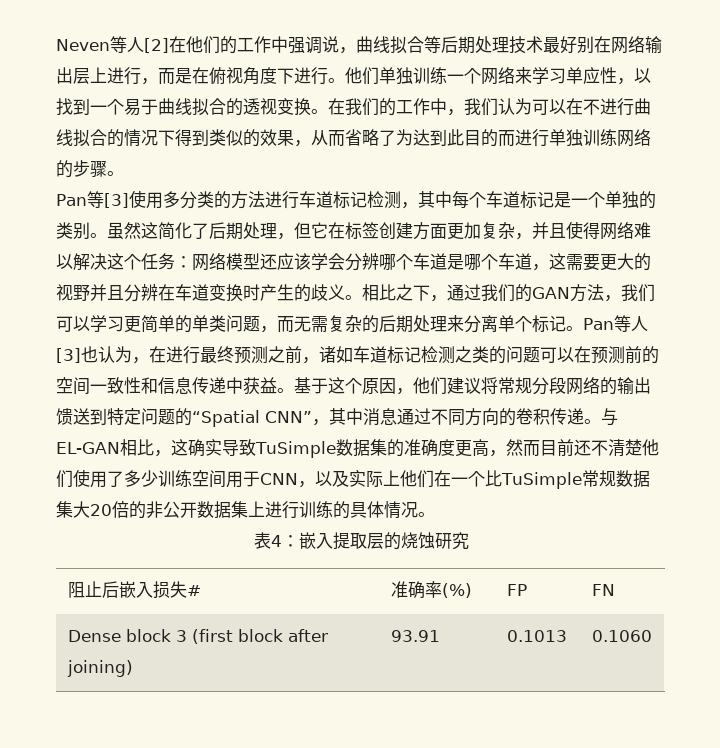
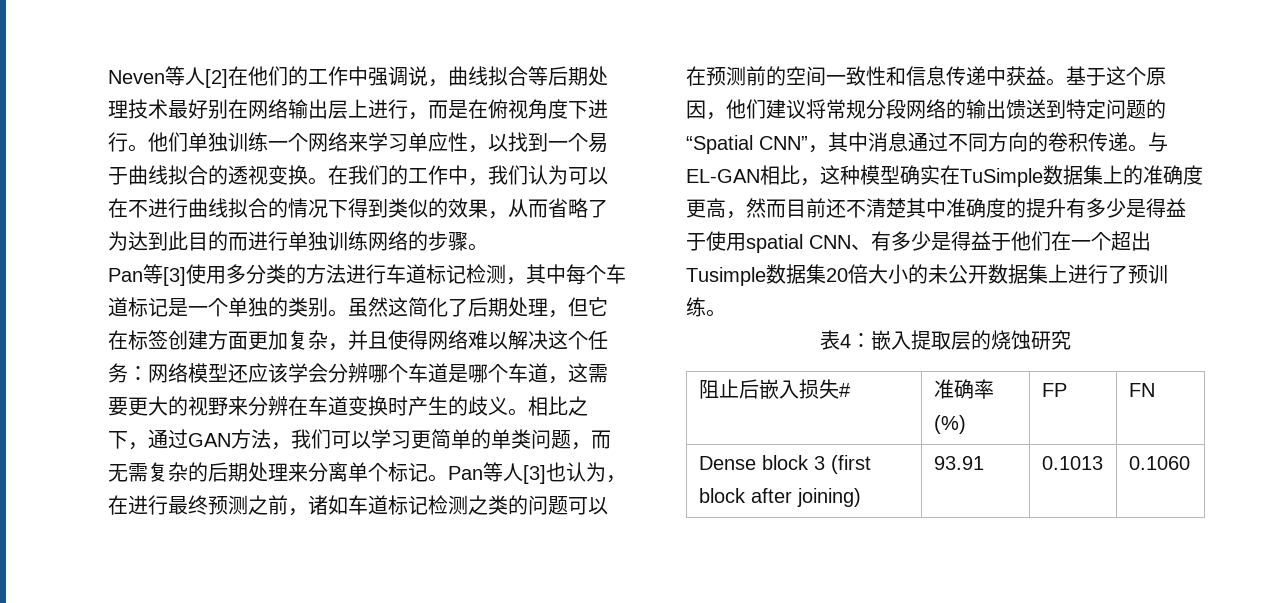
[90,284,124,301] 并且 -> [228,396,248,416] 来
[481,284,532,302] 我们的 -> (188, 439) none
[188,439,256,457] 确实导致 -> [840,165,960,185] 种模型确实在
(387, 447) none -> [1103,165,1123,184] 上
[641,439,659,456] [56,469,650,489] [56,501,163,519] 他们使用了多少训练空间用于CNN，以及实际上他们在一个比TuSimple常规数据集大20倍的非 -> [906,198,1186,218] [686,231,1151,253] [686,264,948,286] 其中准确度的提升有多少是得益于使用spatial CNN、有多少是得益于他们在一个超出Tusimple数据集20倍大小的未
[299,501,418,519] 训练的具体情况 -> [1108,264,1168,284] [686,297,706,317] 了预训练

